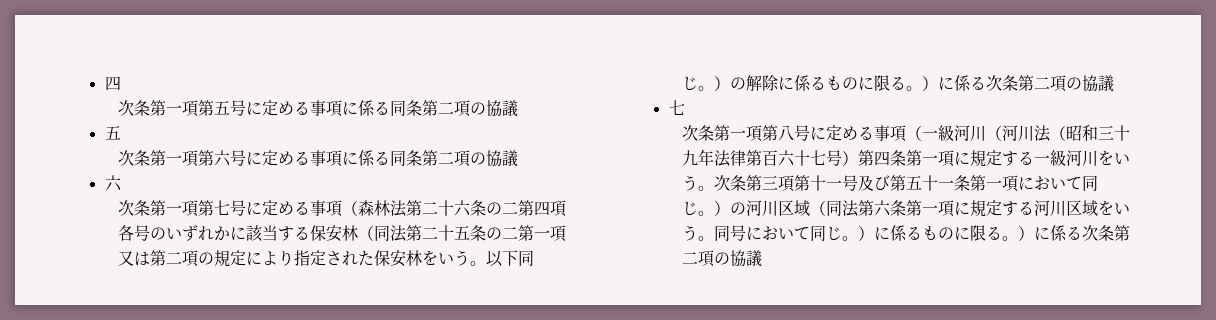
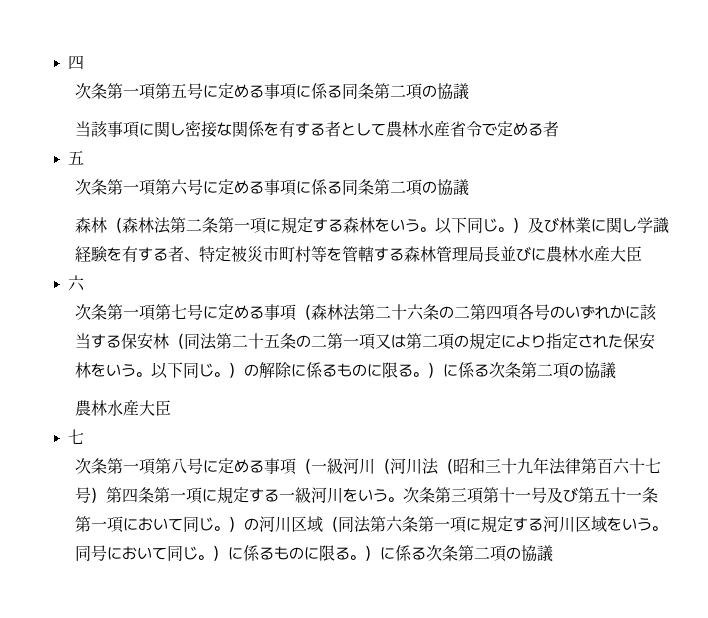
(518, 108) none -> [74,120,559,138] // 当該事項に関し密接な関係を有する者として農林水産省令で定める者
(518, 158) none -> [74,217,669,234] [74,245,642,263] // 森林（森林法第二条第一項に規定する森林をいう。以下同じ。）及び林業に関し学識経験を有する者、特定被災市町村等を管轄する森林管理局長並びに農林水産大臣
(1114, 83) none -> [74,399,171,416] // 農林水産大臣

